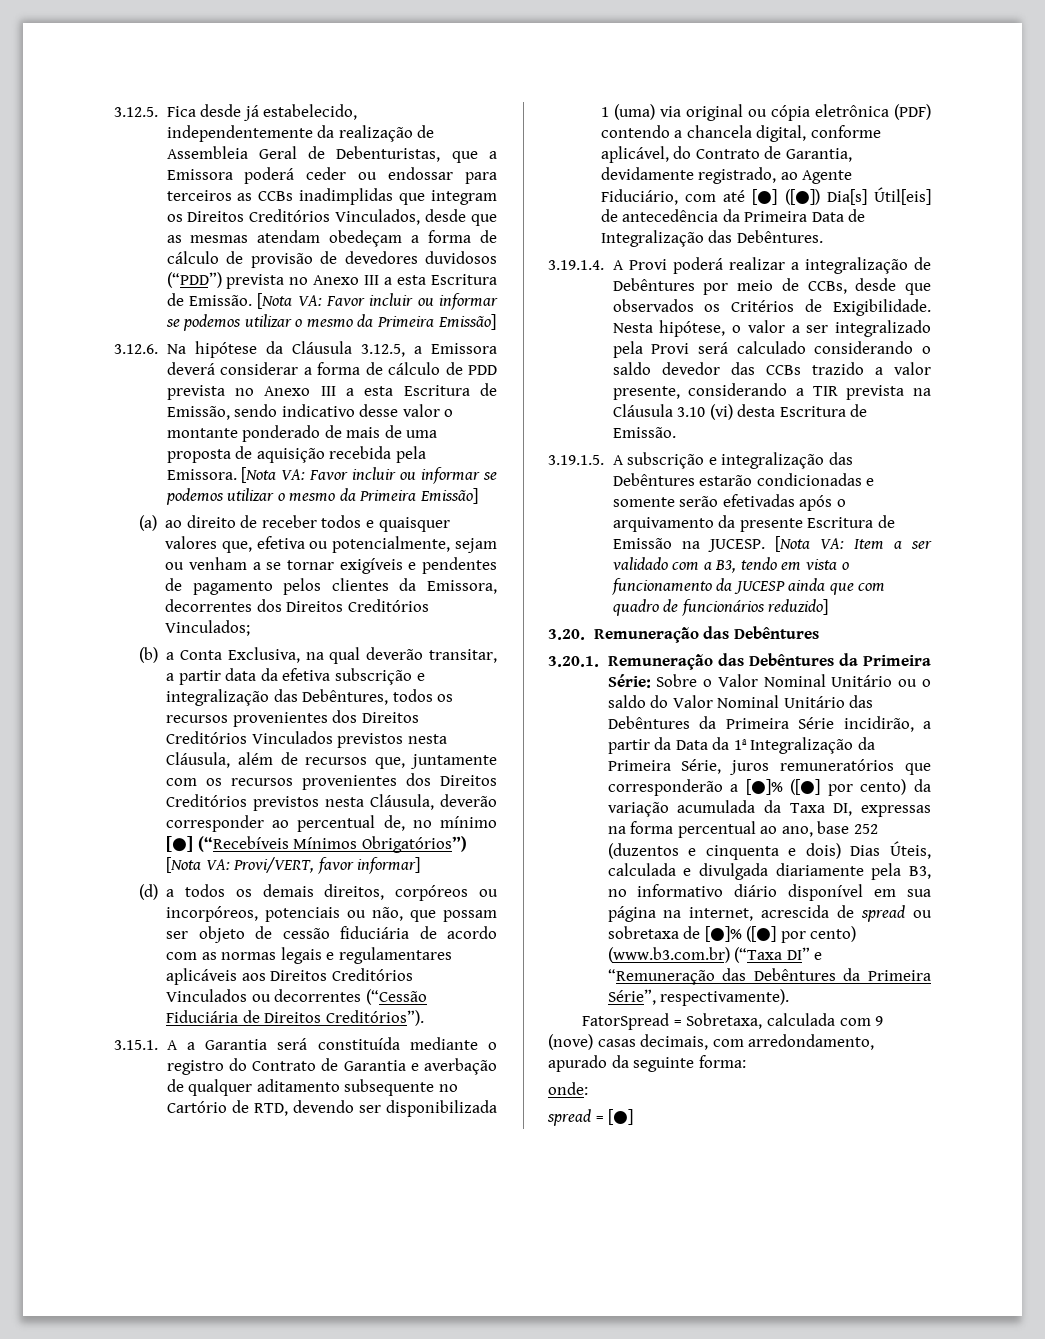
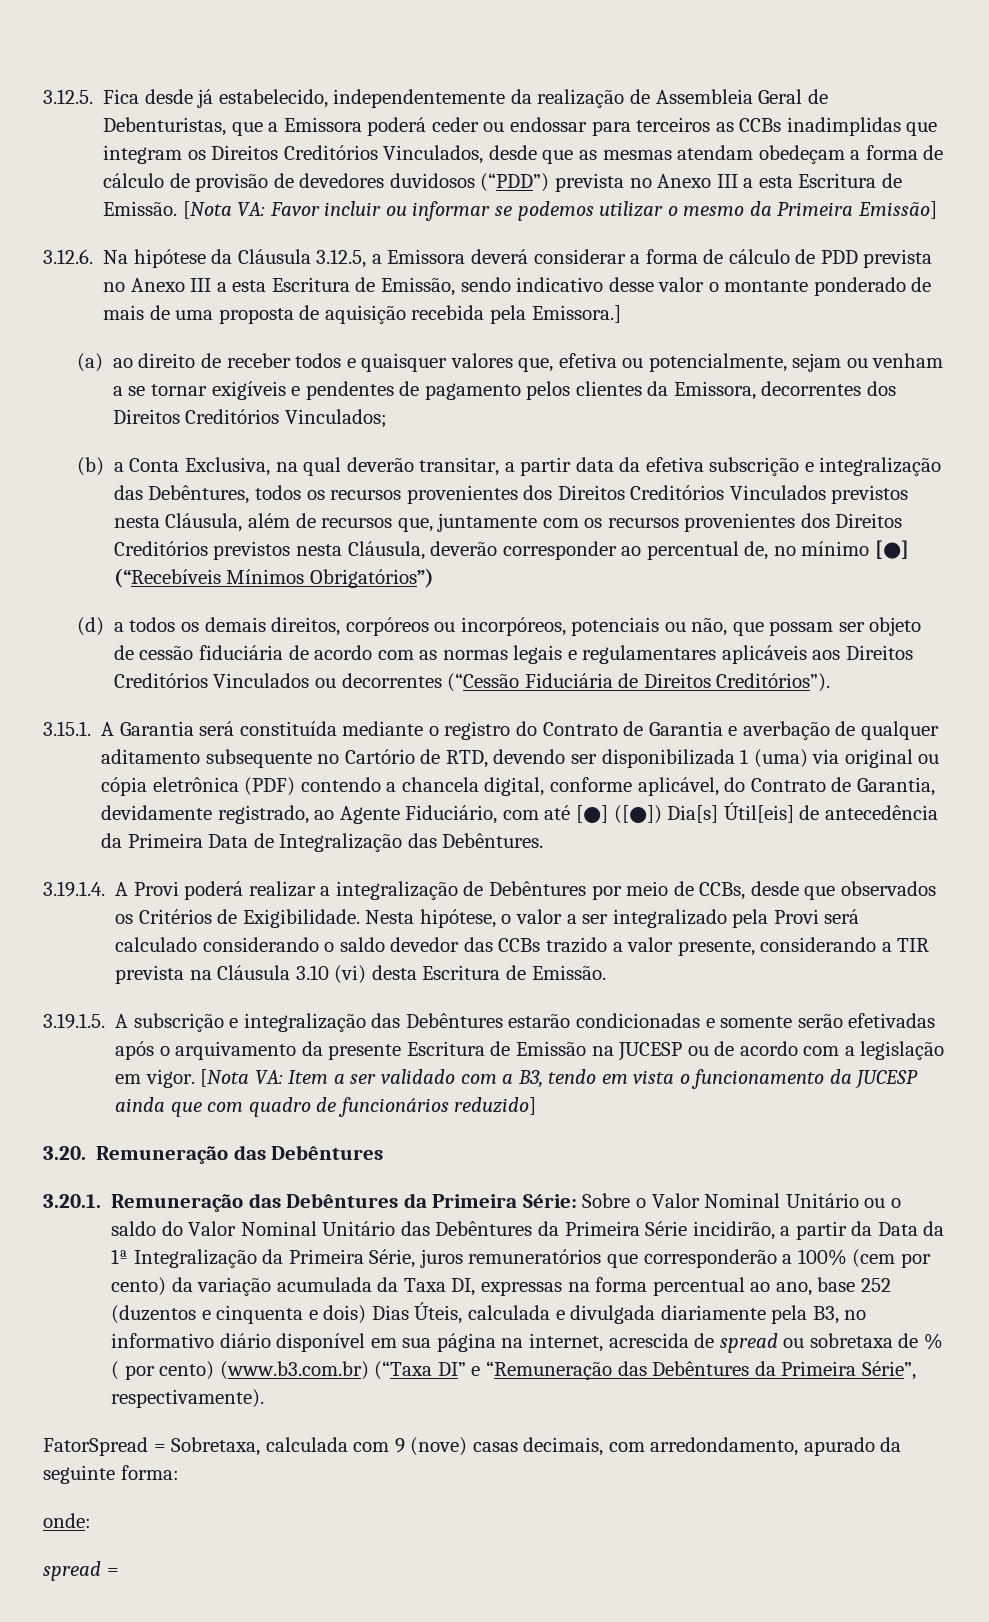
[166,467,497,484] [165,488,479,505] Emissora. [Nota VA: Favor incluir ou informar se podemos utilizar o mesmo da Primeira Emissão] -> [531,305,621,323] Emissora.]
[166,857,421,874] [Nota VA: Provi/VERT, favor informar] -> (434, 578) none
[186,1042,195,1050] a -> (115, 729) none
[707,539,765,552] JUCESP. -> [618,1041,945,1061] [115,1069,195,1088] JUCESP ou de acordo com a legislação em vigor.
[745,779,821,795] [●]% ([●] -> [797,1249,896,1268] 100% (cem
[704,926,777,942] [●]% ([●] -> [923,1333,943,1350] [111,1361,120,1380] % (
[608,1109,634,1125] [●] -> (119, 1572) none

